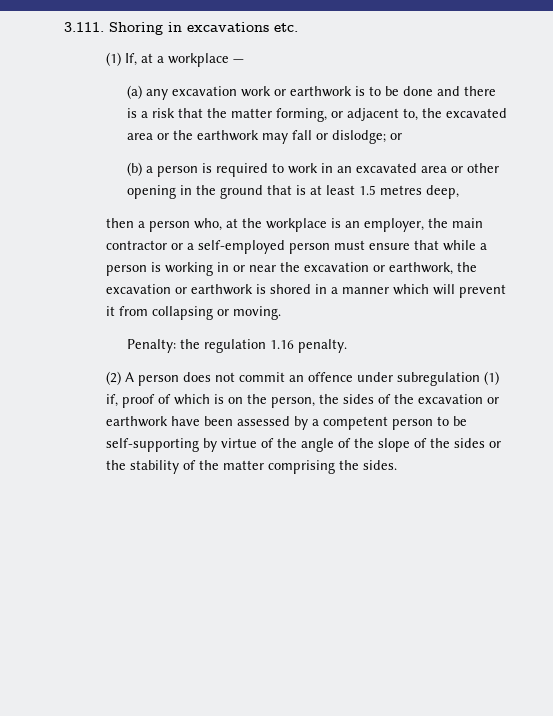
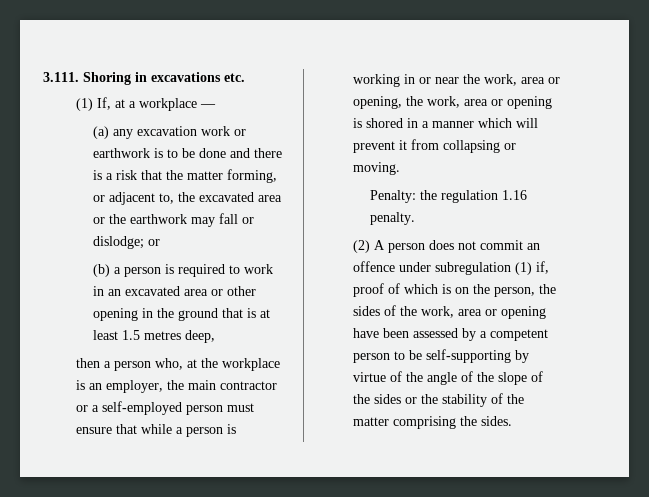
[304,262,478,275] [106,284,254,295] excavation or earthwork, the excavation or earthwork -> [484,74,561,86] [353,96,553,109] work, area or opening, the work, area or opening
[418,394,500,404] [106,416,169,427] excavation or earthwork -> [421,306,547,319] work, area or opening

